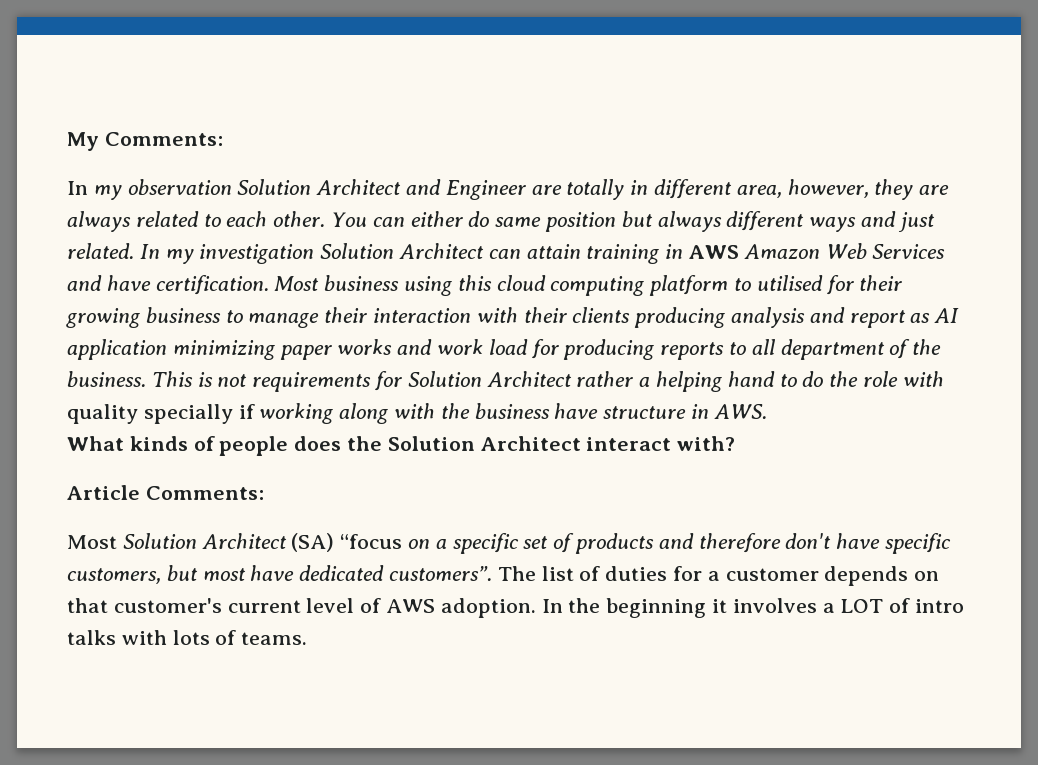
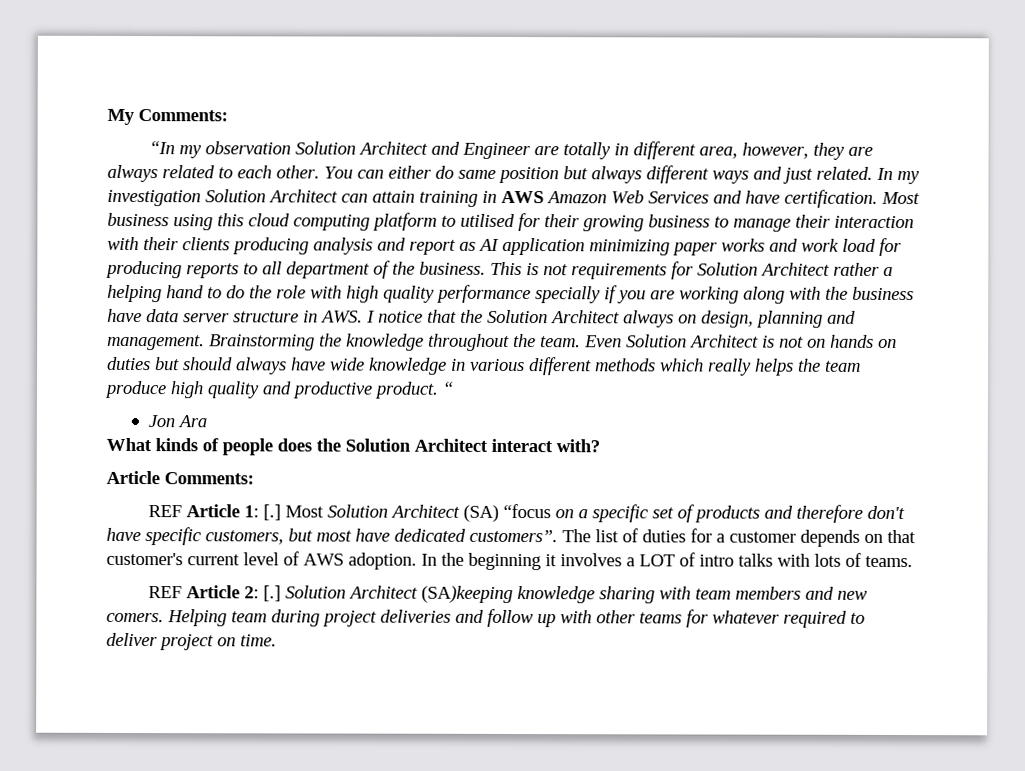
[67,181,88,195] In -> [148,141,175,155] “In
[67,404,255,424] quality specially if -> [346,284,675,304] high quality performance specially if you are
(599, 411) none -> [146,309,230,323] data server
(767, 411) none -> [366,309,856,328] [107,333,897,351] [107,356,861,376] [104,380,454,399] [147,415,207,428] I notice that the Solution Architect always on design, planning and management. Brainstorming the knowledge throughout the team. Even Solution Architect is not on hands on duties but should always have wide knowledge in various different methods which really helps the team produce high quality and productive product. “ // Jon Ara
(264, 493) none -> [147,504,281,521] REF Article 1: [.]
(308, 638) none -> [147,585,868,604] [106,608,865,628] [106,632,277,651] // REF Article 2: [.] Solution Architect (SA)keeping knowledge sharing with team members and new comers. Helping team during project deliveries and follow up with other teams for whatever required to deliver project on time.

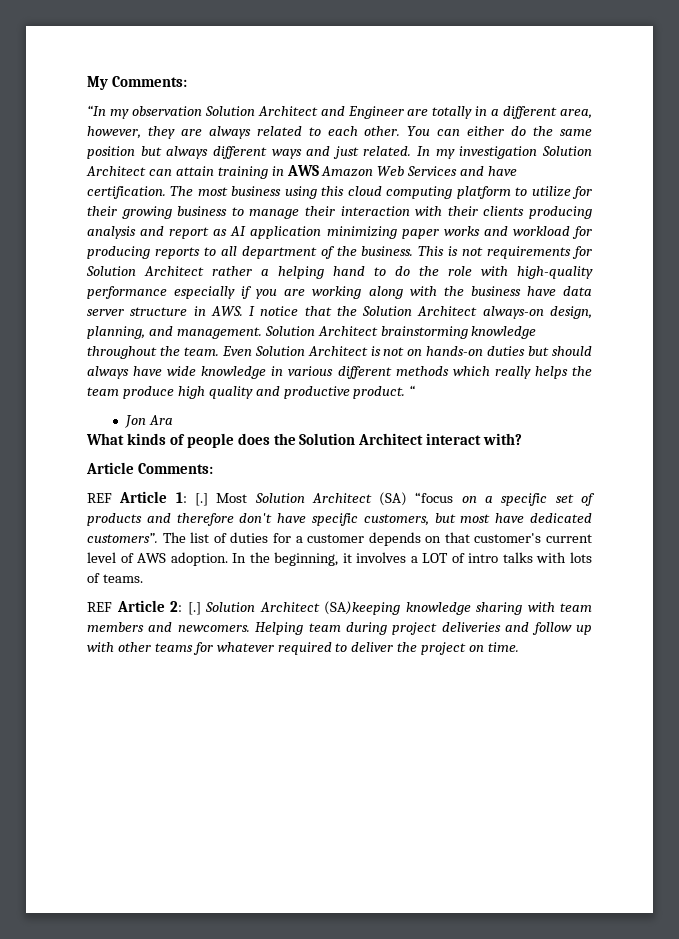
(629, 149) none -> [491,109,500,116] a
(454, 172) none -> [533,126,554,136] the
[881,191,920,205] Most -> [170,186,228,196] The most
[460,213,515,228] utilised -> [531,186,571,197] utilize
[801,238,876,252] work load -> [512,226,570,236] workload
[346,284,601,304] high quality performance specially -> [517,266,593,279] [87,286,236,299] high-quality performance especially
[623,310,856,328] [107,333,342,351] always on design, planning and management. Brainstorming the -> [482,306,592,319] [87,326,468,339] always-on design, planning, and management. Solution Architect brainstorming
[830,334,897,349] hands on -> [426,346,484,356] hands-on
[468,552,541,571] beginning -> [274,552,339,566] beginning,
[836,590,868,600] [106,612,164,623] new comers. -> [177,625,250,632] newcomers.
(158, 639) none -> [397,642,418,652] the

